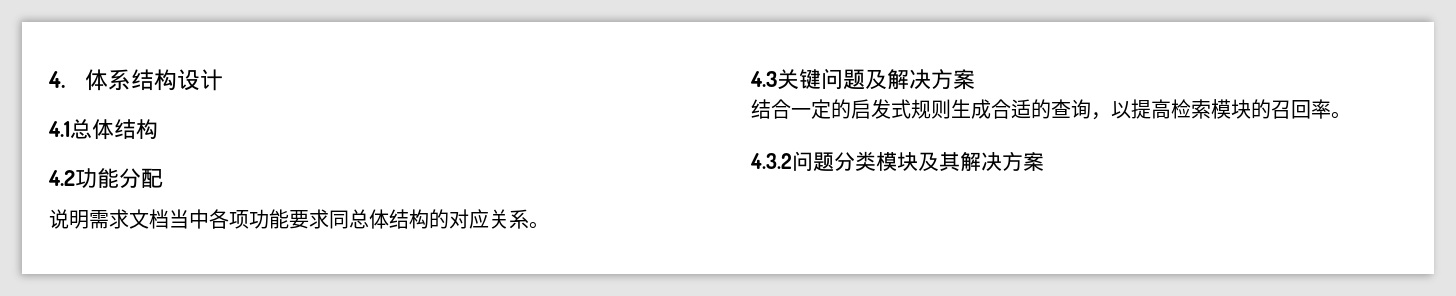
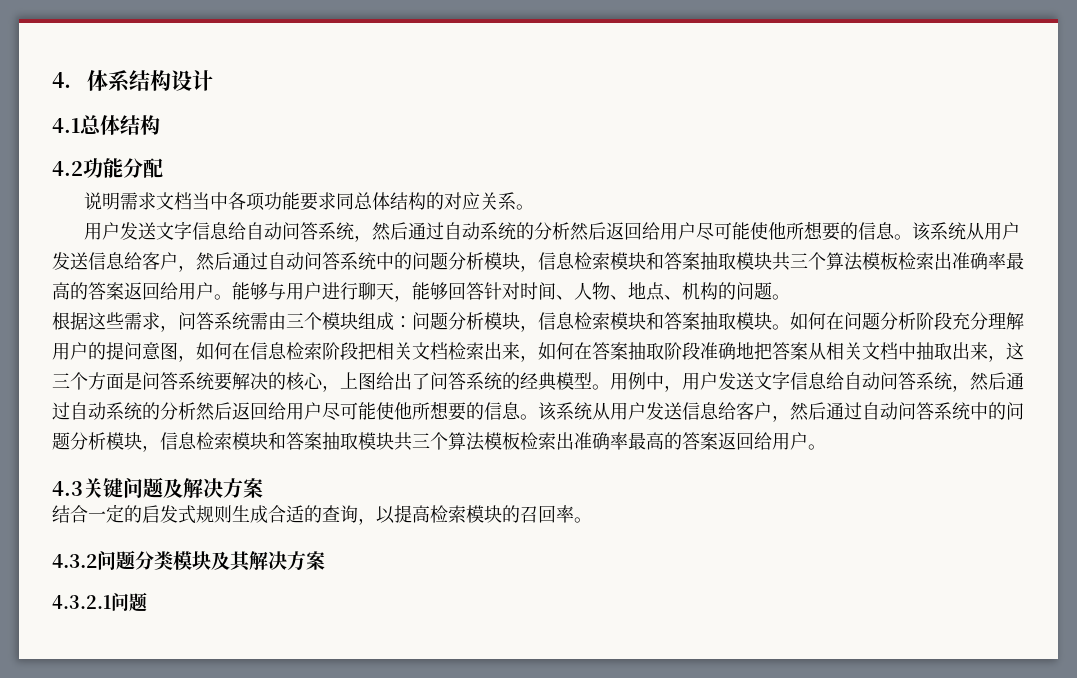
(549, 225) none -> [84,221,1021,242] [52,252,1024,272] [52,282,790,302] [52,312,1024,332] [52,342,1024,362] [52,371,1024,392] [52,401,1024,422] [52,432,826,452] // 用户发送文字信息给自动问答系统，然后通过自动系统的分析然后返回给用户尽可能使他所想要的信息。该系统从用户发送信息给客户，然后通过自动问答系统中的问题分析模块，信息检索模块和答案抽取模块共三个算法模板检索出准确率最高的答案返回给用户。能够与用户进行聊天，能够回答针对时间、人物、地点、机构的问题。 // 根据这些需求，问答系统需由三个模块组成：问题分析模块，信息检索模块和答案抽取模块。如何在问题分析阶段充分理解用户的提问意图，如何在信息检索阶段把相关文档检索出来，如何在答案抽取阶段准确地把答案从相关文档中抽取出来，这三个方面是问答系统要解决的核心，上图给出了问答系统的经典模型。用例中，用户发送文字信息给自动问答系统，然后通过自动系统的分析然后返回给用户尽可能使他所想要的信息。该系统从用户发送信息给客户，然后通过自动问答系统中的问题分析模块，信息检索模块和答案抽取模块共三个算法模板检索出准确率最高的答案返回给用户。
(1044, 161) none -> [52,592,147,612] // 4.3.2.1问题

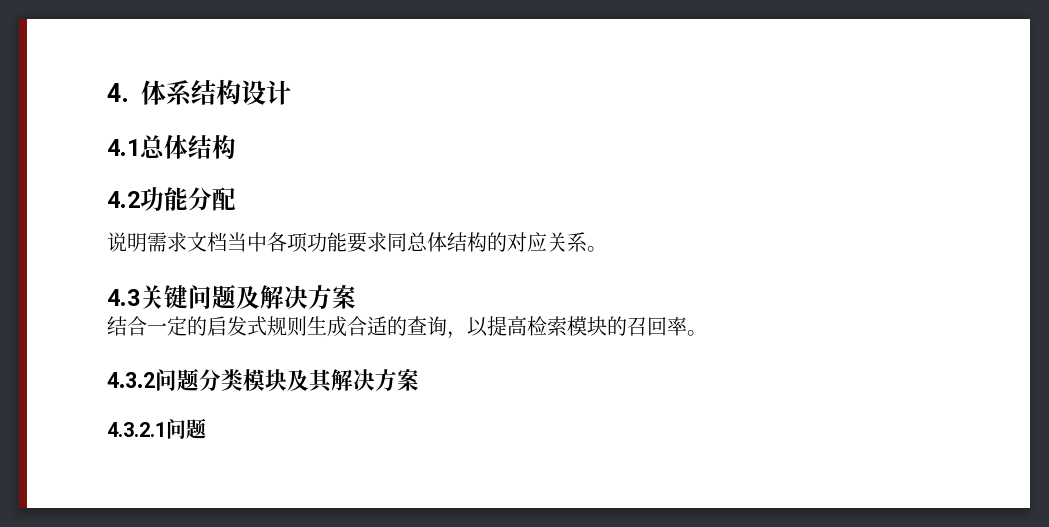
[84,221,1021,242] [52,252,1024,272] [52,282,790,302] [52,312,1024,332] [52,342,1024,362] [52,371,1024,392] [52,401,1024,422] [52,432,826,452] // 用户发送文字信息给自动问答系统，然后通过自动系统的分析然后返回给用户尽可能使他所想要的信息。该系统从用户发送信息给客户，然后通过自动问答系统中的问题分析模块，信息检索模块和答案抽取模块共三个算法模板检索出准确率最高的答案返回给用户。能够与用户进行聊天，能够回答针对时间、人物、地点、机构的问题。 // 根据这些需求，问答系统需由三个模块组成：问题分析模块，信息检索模块和答案抽取模块。如何在问题分析阶段充分理解用户的提问意图，如何在信息检索阶段把相关文档检索出来，如何在答案抽取阶段准确地把答案从相关文档中抽取出来，这三个方面是问答系统要解决的核心，上图给出了问答系统的经典模型。用例中，用户发送文字信息给自动问答系统，然后通过自动系统的分析然后返回给用户尽可能使他所想要的信息。该系统从用户发送信息给客户，然后通过自动问答系统中的问题分析模块，信息检索模块和答案抽取模块共三个算法模板检索出准确率最高的答案返回给用户。 -> (607, 249) none

